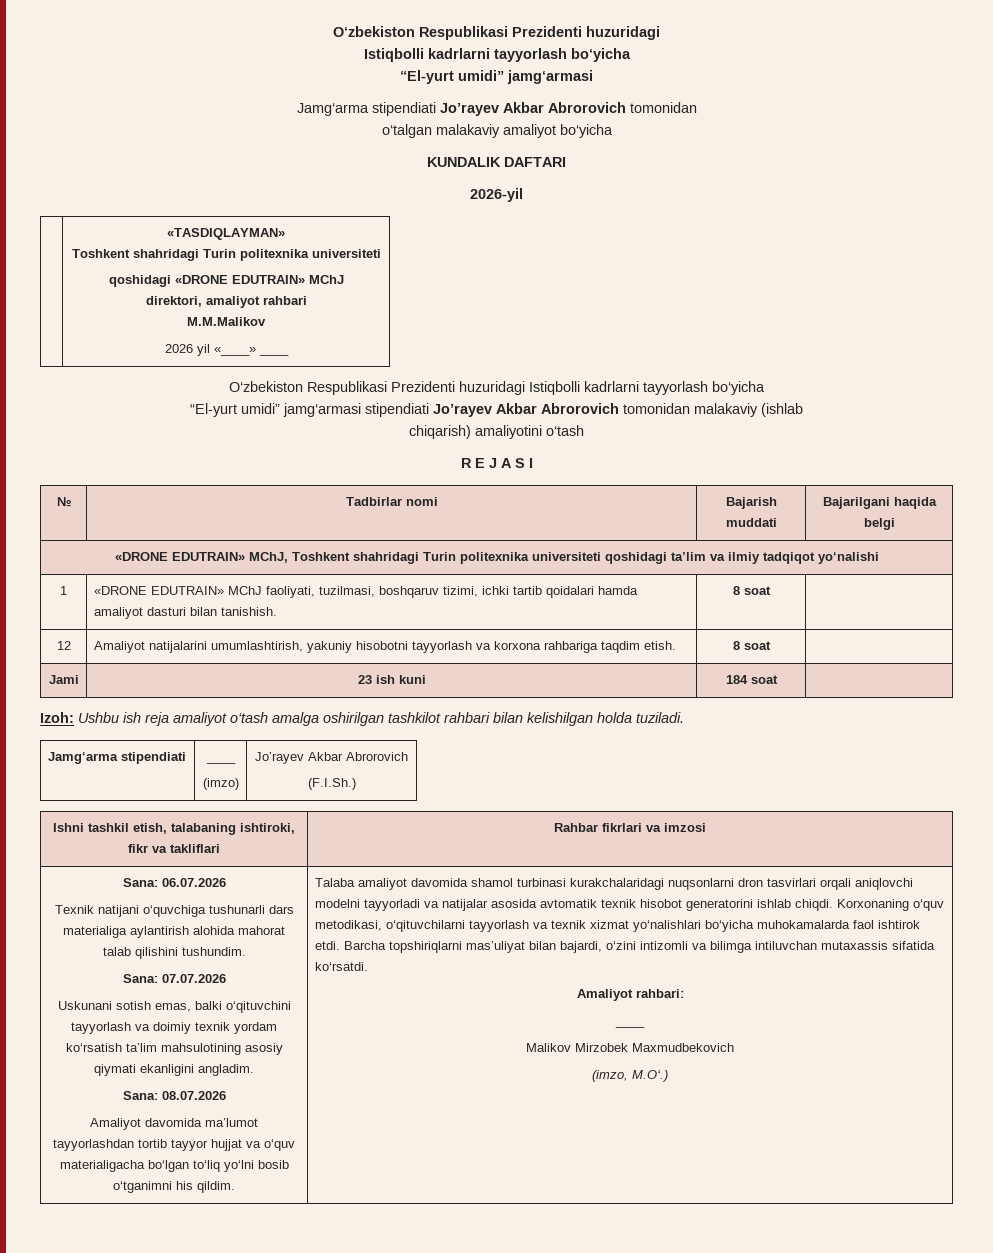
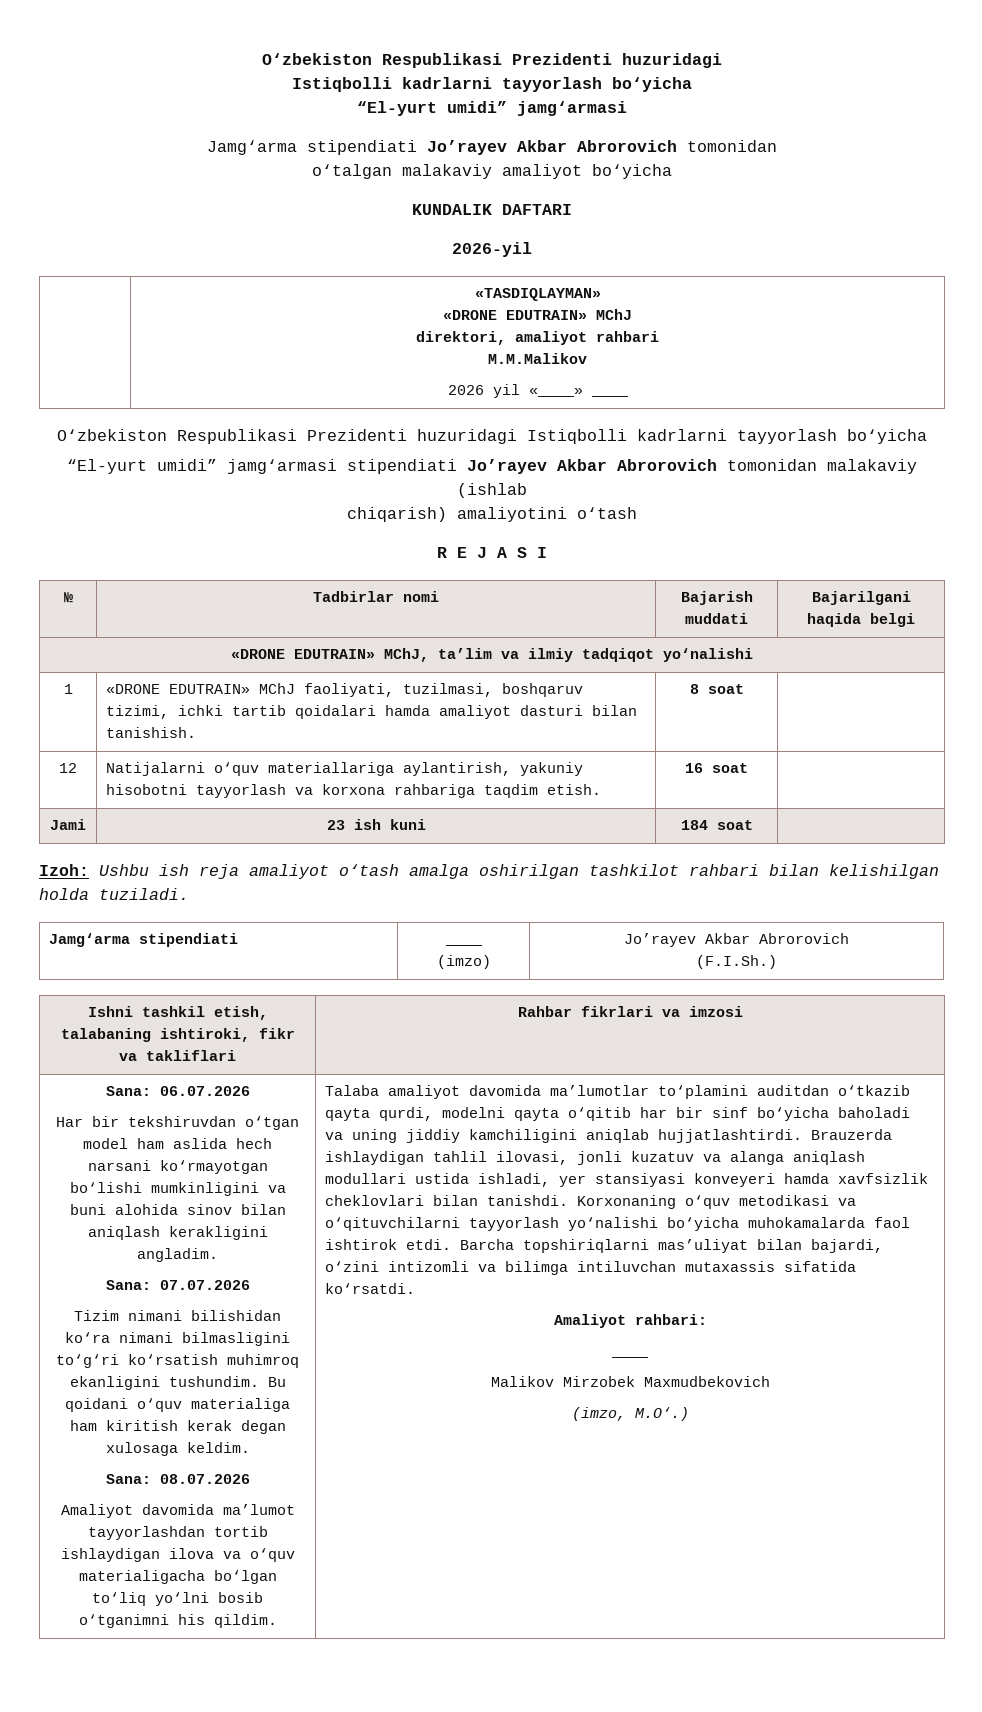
[71,249,381,261] [108,275,171,287] Toshkent shahridagi Turin politexnika universiteti // qoshidagi -> (601, 294) none
[291,552,667,564] Toshkent shahridagi Turin politexnika universiteti qoshidagi -> (429, 655) none
[93,641,303,653] Amaliyot natijalarini umumlashtirish, -> [106,762,512,776] Natijalarni o‘quv materiallariga aylantirish,
[732,641,740,650] 8 -> [685,763,703,773] 16
[54,905,294,917] [63,926,285,938] [102,947,246,959] [122,974,226,983] [57,1001,291,1013] [71,1022,277,1034] [65,1043,283,1055] [94,1064,254,1076] Texnik natijani o‘quvchiga tushunarli dars materialiga aylantirish alohida mahorat talab qilishini tushundim. // Sana: 07.07.2026 // Uskunani sotish emas, balki o‘qituvchini tayyorlash va doimiy texnik yordam ko‘rsatish ta’lim mahsulotining asosiy qiymati ekanligini angladim. -> [56,1116,299,1130] [83,1138,272,1149] [87,1160,268,1174] [69,1182,286,1196] [69,1204,286,1215] [87,1226,268,1240] [137,1248,218,1262] [105,1280,250,1290] [74,1310,281,1321] [65,1332,290,1346] [56,1354,299,1368] [69,1376,286,1390] [65,1398,290,1412] [69,1420,286,1434] [105,1442,250,1456] Har bir tekshiruvdan o‘tgan model ham aslida hech narsani ko‘rmayotgan bo‘lishi mumkinligini va buni alohida sinov bilan aniqlash kerakligini angladim. // Sana: 07.07.2026 // Tizim nimani bilishidan ko‘ra nimani bilmasligini to‘g‘ri ko‘rsatish muhimroq ekanligini tushundim. Bu qoidani o‘quv materialiga ham kiritish kerak degan xulosaga keldim.
[171,1139,242,1151] tayyor hujjat -> [60,1548,214,1562] ishlaydigan ilova
[470,878,913,890] [314,899,944,911] [314,920,701,932] shamol turbinasi kurakchalaridagi nuqsonlarni dron tasvirlari orqali aniqlovchi modelni tayyorladi va natijalar asosida avtomatik texnik hisobot generatorini ishlab chiqdi. Korxonaning o‘quv metodikasi, o‘qituvchilarni tayyorlash va texnik xizmat yo‘nalishlari -> [550,1085,911,1099] [325,1107,911,1121] [325,1129,893,1143] [325,1151,866,1165] [325,1173,929,1187] [325,1195,857,1209] [325,1217,659,1231] ma’lumotlar to‘plamini auditdan o‘tkazib qayta qurdi, modelni qayta o‘qitib har bir sinf bo‘yicha baholadi va uning jiddiy kamchiligini aniqlab hujjatlashtirdi. Brauzerda ishlaydigan tahlil ilovasi, jonli kuzatuv va alanga aniqlash modullari ustida ishladi, yer stansiyasi konveyeri hamda xavfsizlik cheklovlari bilan tanishdi. Korxonaning o‘quv metodikasi va o‘qituvchilarni tayyorlash yo‘nalishi

